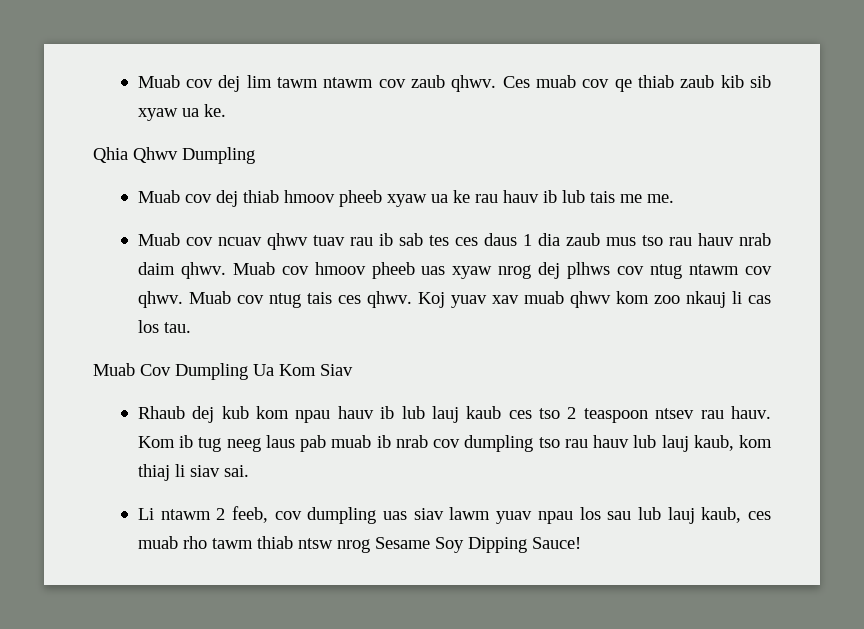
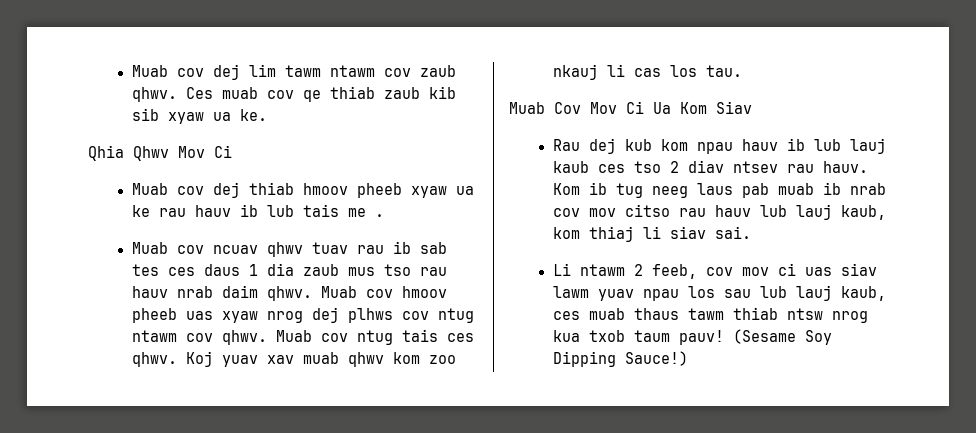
[182,147,255,164] Dumpling -> [178,145,232,158] Mov Ci
[646,194,674,203] me. -> [374,214,384,217] .
[175,363,248,380] Dumpling -> [590,101,644,114] Mov Ci
[137,406,185,419] Rhaub -> [552,139,580,151] Rau
[583,408,648,423] teaspoon -> [687,160,724,173] diav
[464,435,560,452] dumpling tso -> [588,204,670,217] mov citso
[307,507,377,524] dumpling -> [741,263,796,276] mov ci
[182,536,207,549] rho -> [633,308,679,320] thaus
[374,537,430,549] Sesame -> [552,329,796,345] kua txob taum pauv! (Sesame
[531,537,581,549] Sauce! -> [624,351,688,366] Sauce!)

